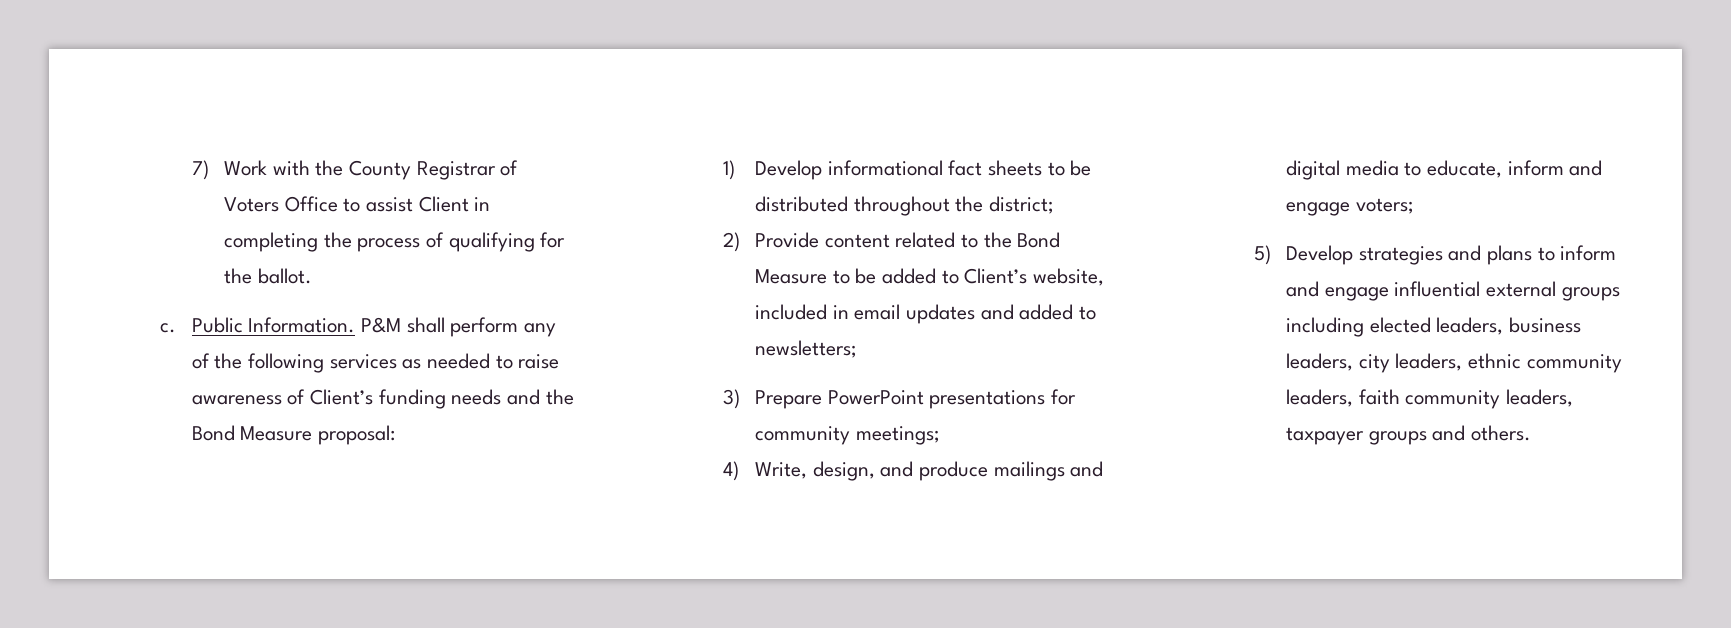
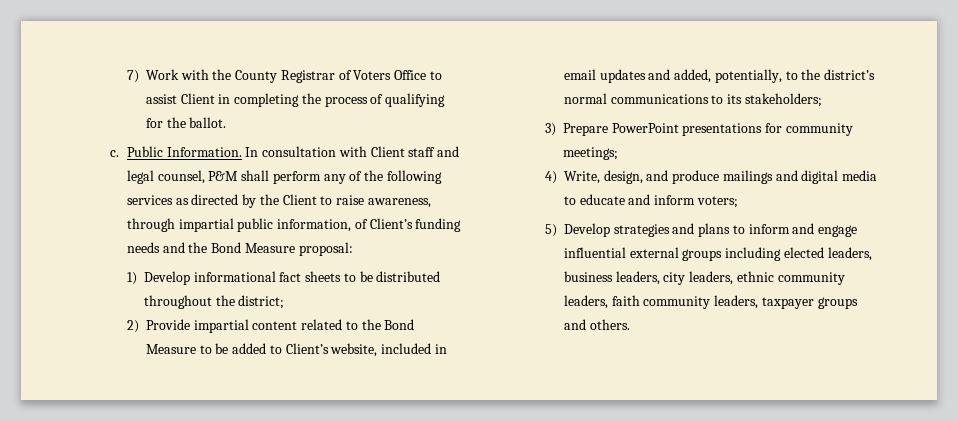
(356, 325) none -> [245,146,460,157] [126,170,205,184] In consultation with Client staff and legal counsel,
[427,353,560,369] [191,395,282,405] needed to raise awareness -> [191,194,432,208] [126,218,352,232] directed by the Client to raise awareness, through impartial public information,
(820, 240) none -> [193,319,249,333] impartial
[1019,304,1097,320] [755,340,858,358] added to newsletters; -> [674,69,876,83] [563,93,822,107] added, potentially, to the district’s normal communications to its stakeholders;
[1427,160,1603,178] [1286,202,1351,216] educate, inform and engage -> [579,194,696,205] educate and inform

